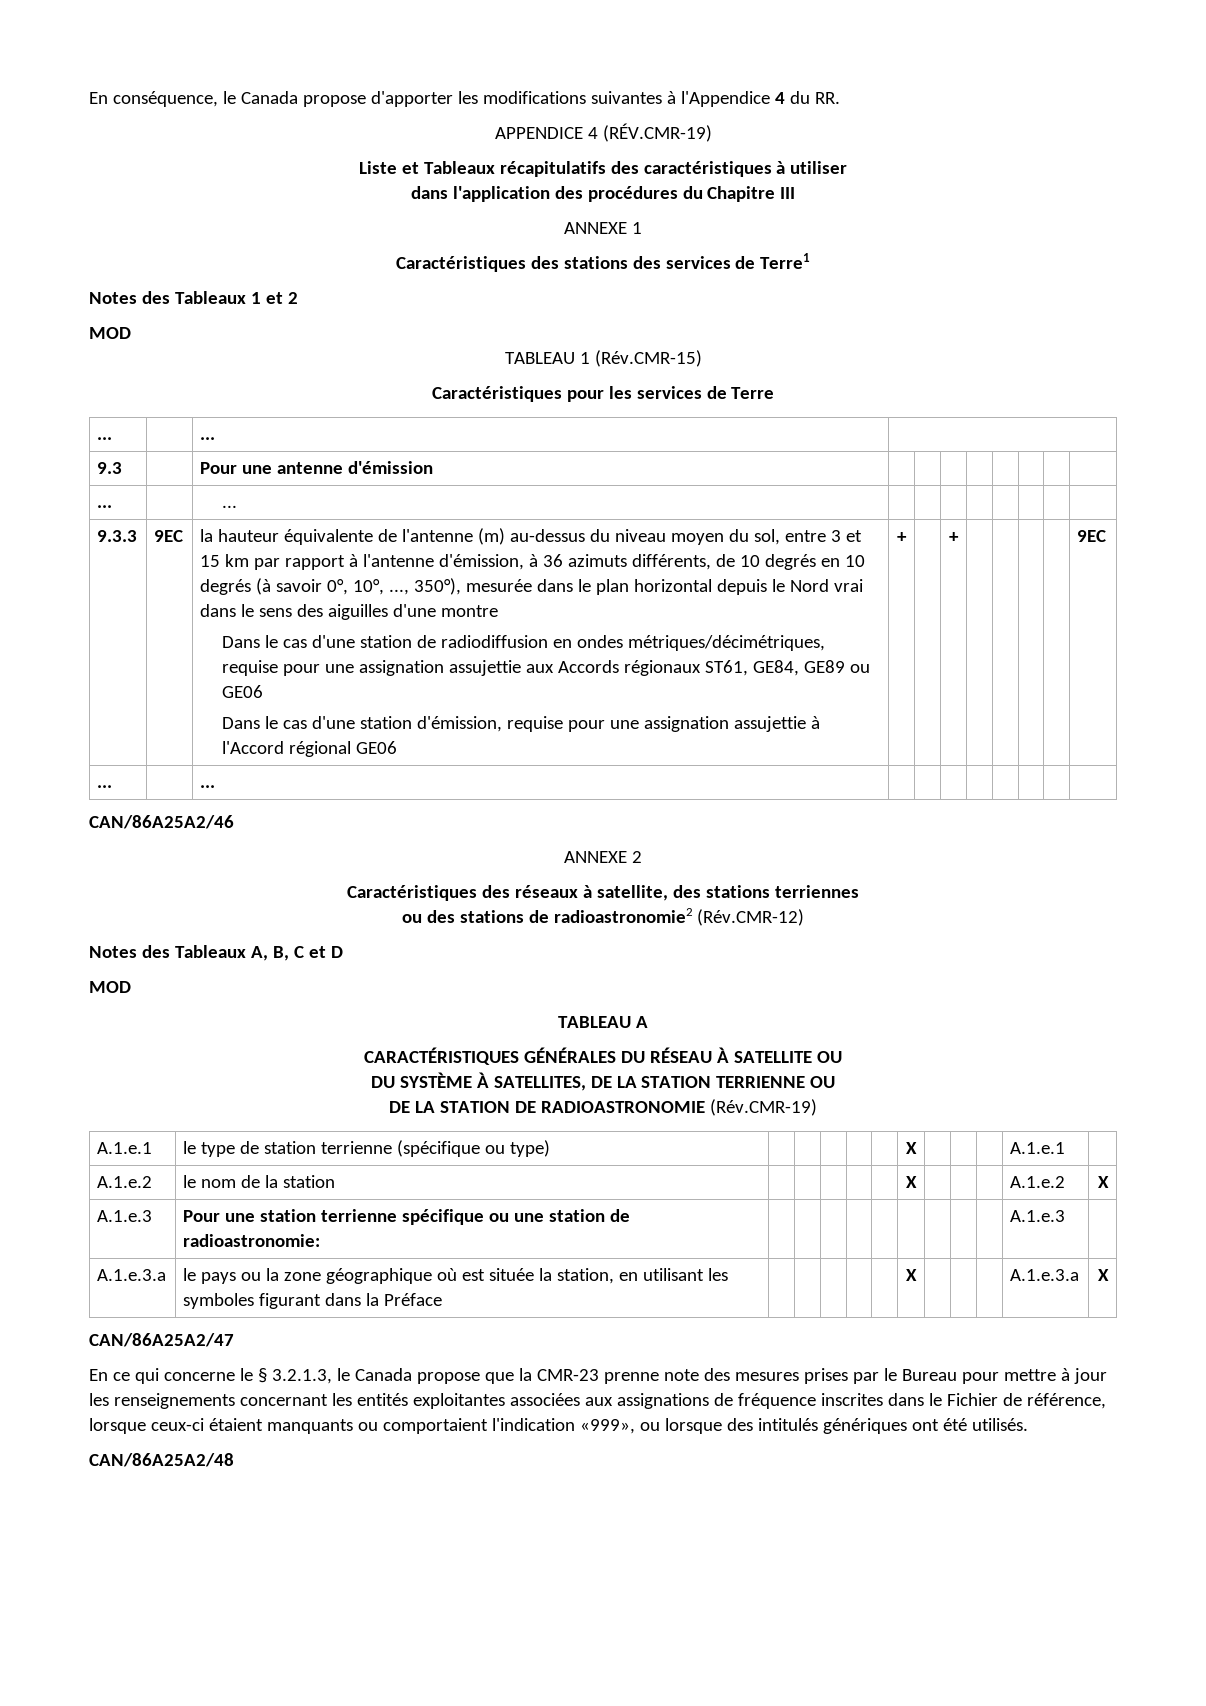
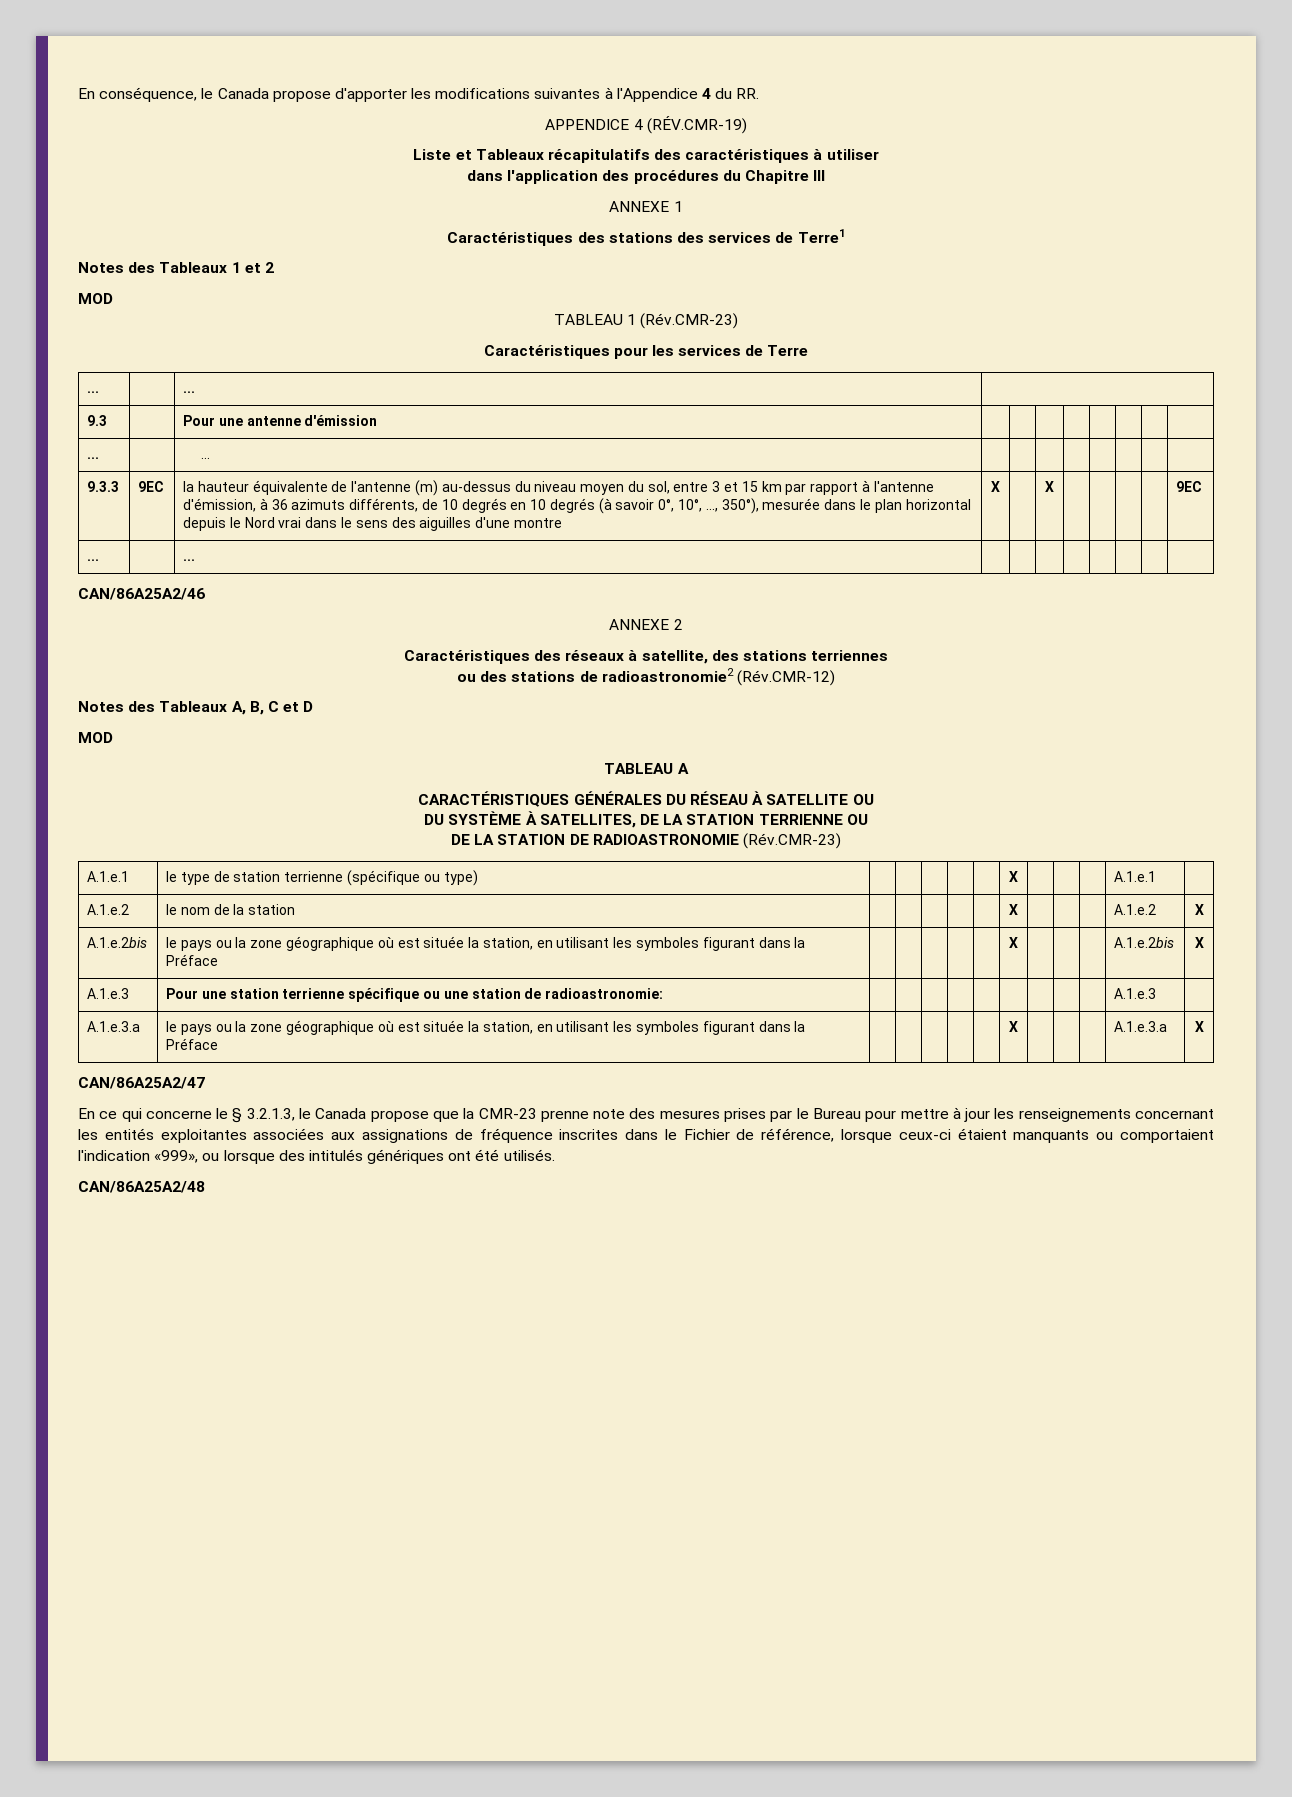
[594,350,702,367] (Rév.CMR-15) -> [640,313,739,329] (Rév.CMR-23)
[221,635,825,651] [221,660,870,676] [221,685,263,698] [221,716,820,732] [221,741,397,757] [897,532,907,542] [949,532,959,542] // Dans le cas d'une station de radiodiffusion en ondes métriques/décimétriques, requise pour une assignation assujettie aux Accords régionaux ST61, GE84, GE89 ou GE06 // Dans le cas d'une station d'émission, requise pour une assignation assujettie à l'Accord régional GE06 | + | | + -> [991,481,1000,492] [1045,481,1054,492] | X | | X
[709,1099,817,1116] (Rév.CMR-19) -> [742,833,841,849] (Rév.CMR-23)
(1109, 1182) none -> [87,937,148,948] [166,936,806,951] [166,954,219,966] [1009,937,1018,948] [1114,937,1175,948] [1194,937,1204,948] // A.1.e.2bis | le pays ou la zone géographique où est située la station, en utilisant les symboles figurant dans la Préface | | | | | | X | | | | A.1.e.2bis | X

